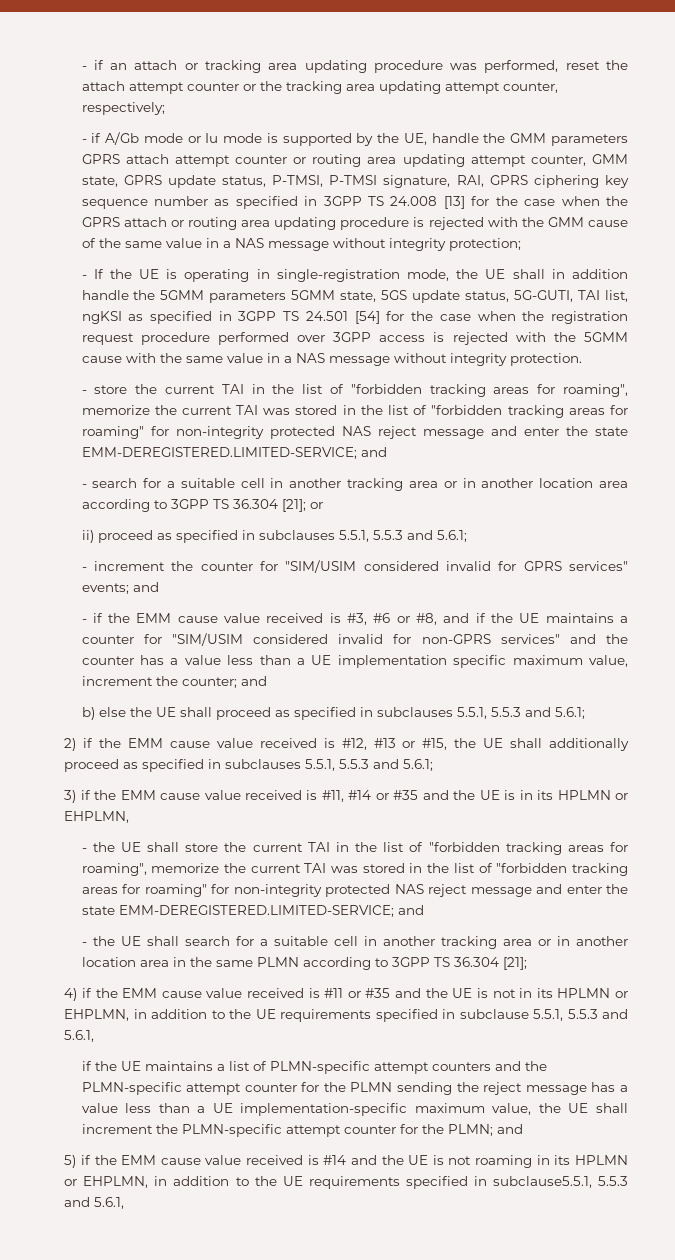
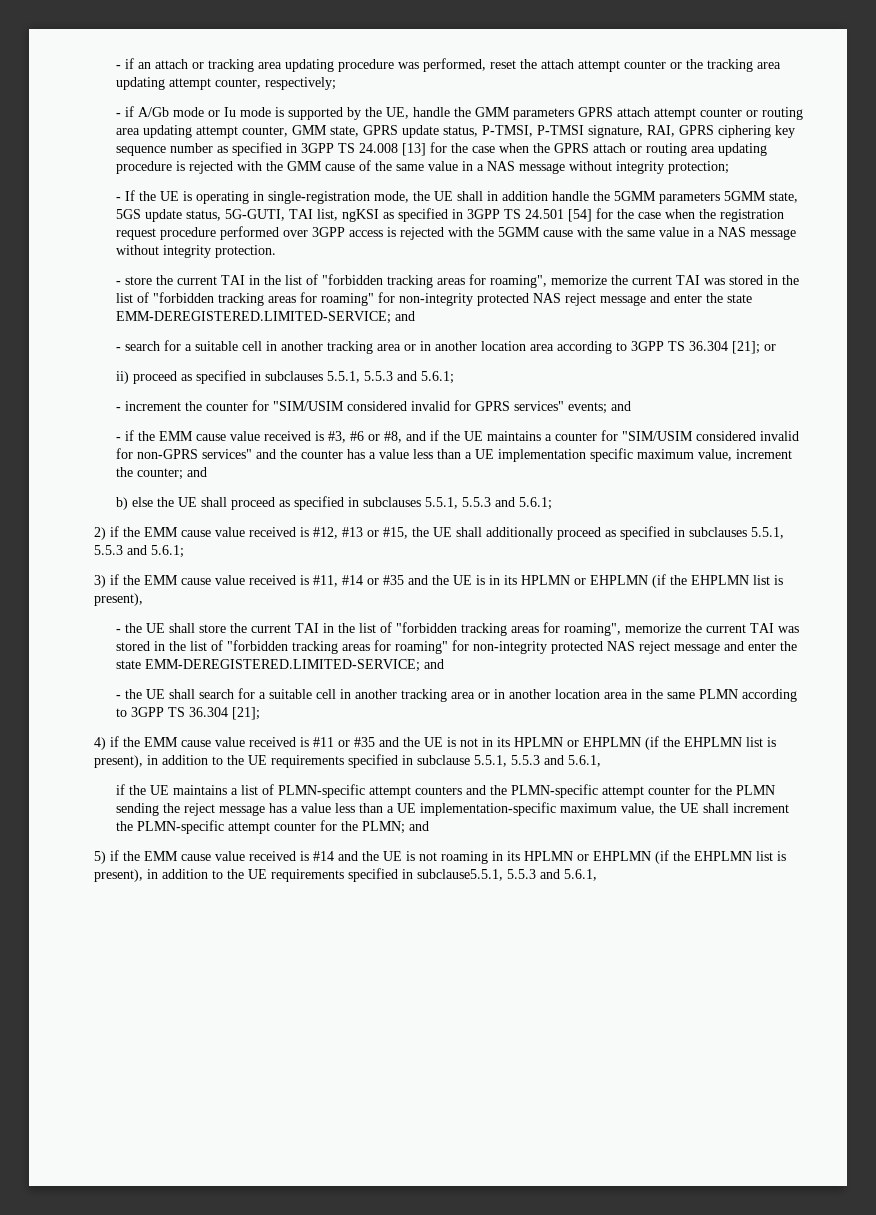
[64,811,130,823] EHPLMN, -> [590,574,784,588] [94,593,144,606] EHPLMN (if the EHPLMN list is present),
[64,1009,130,1021] EHPLMN, -> [583,736,777,750] [94,755,144,768] EHPLMN (if the EHPLMN list is present),
[83,1176,149,1188] EHPLMN, -> [593,850,787,864] [94,869,144,882] EHPLMN (if the EHPLMN list is present),

